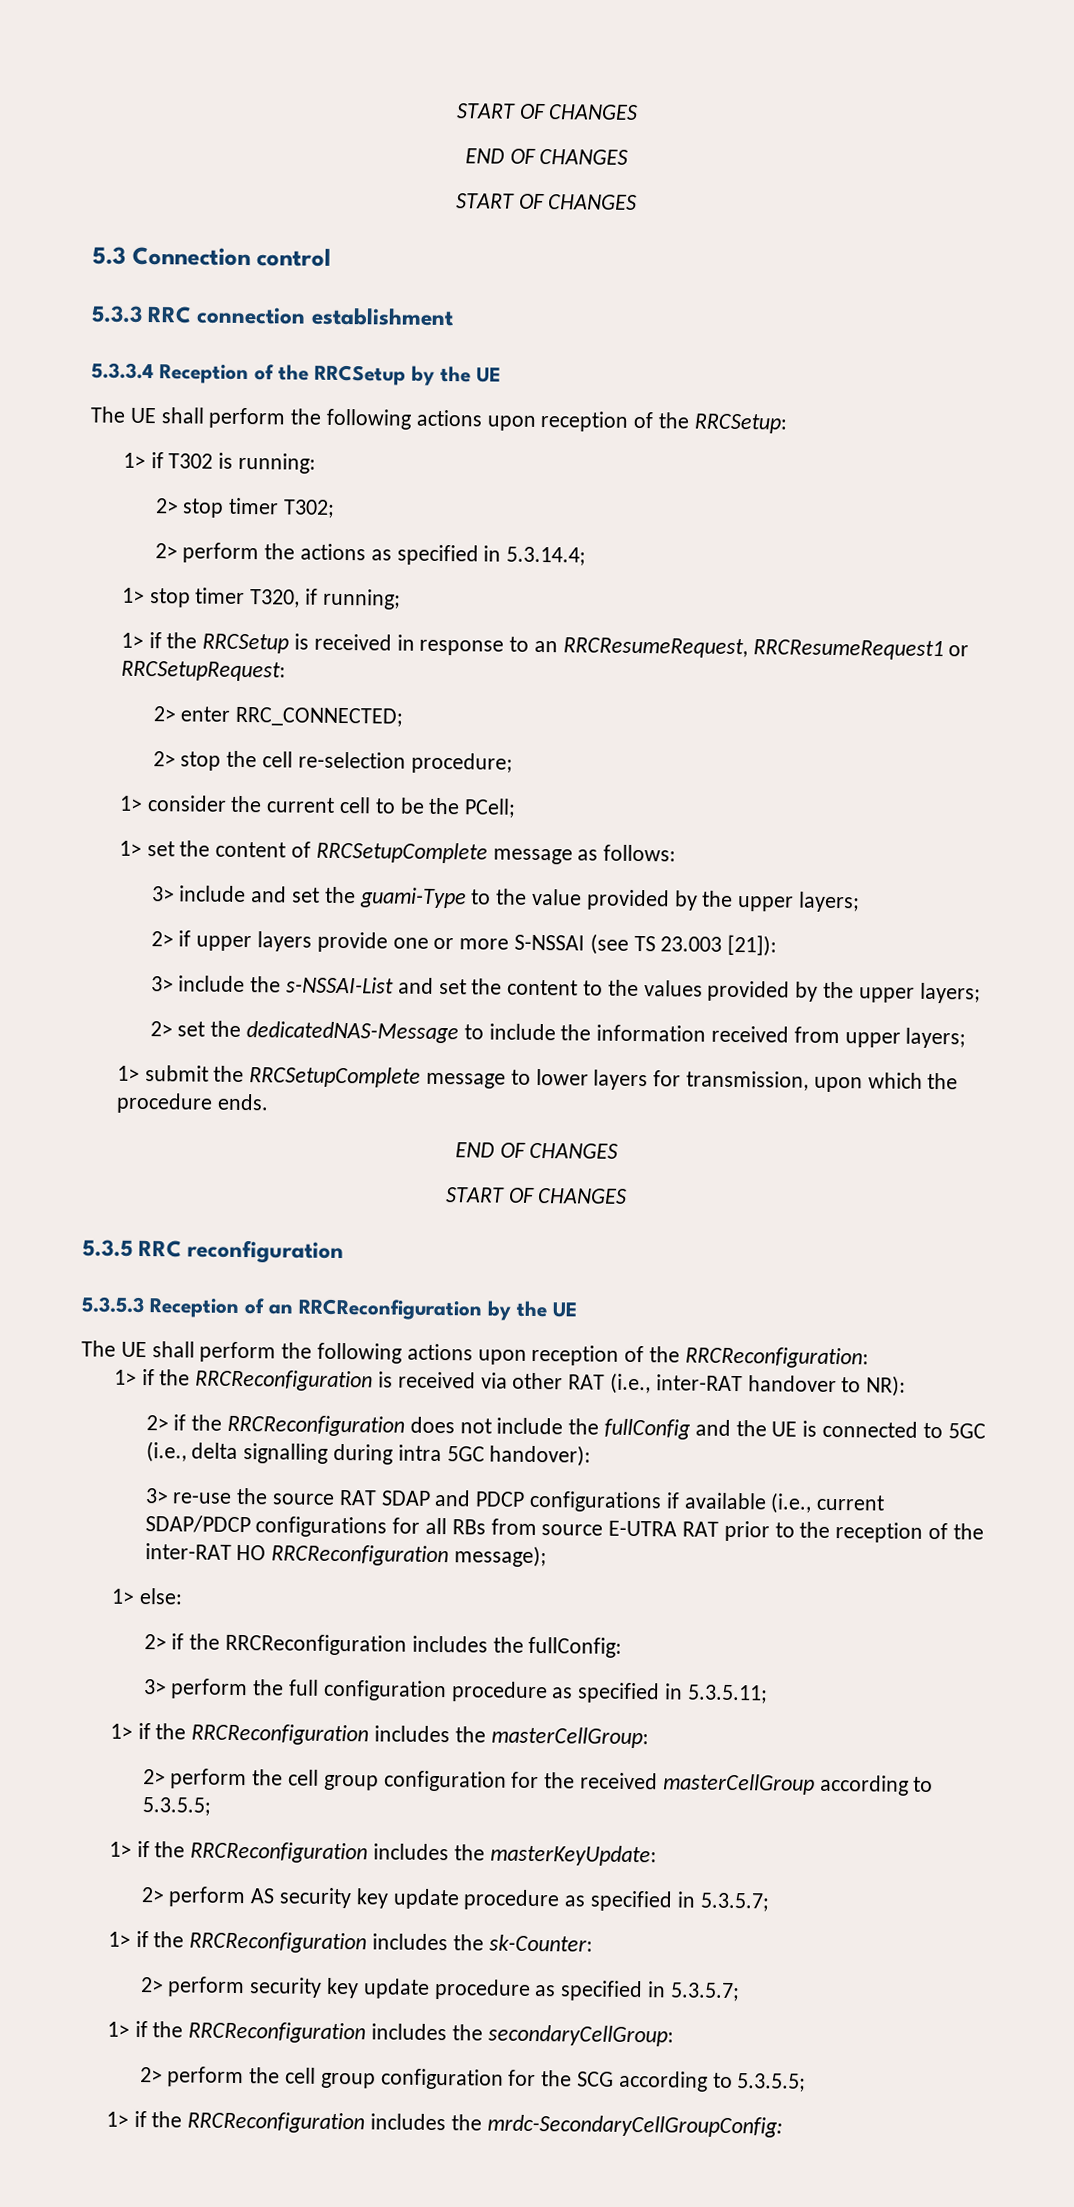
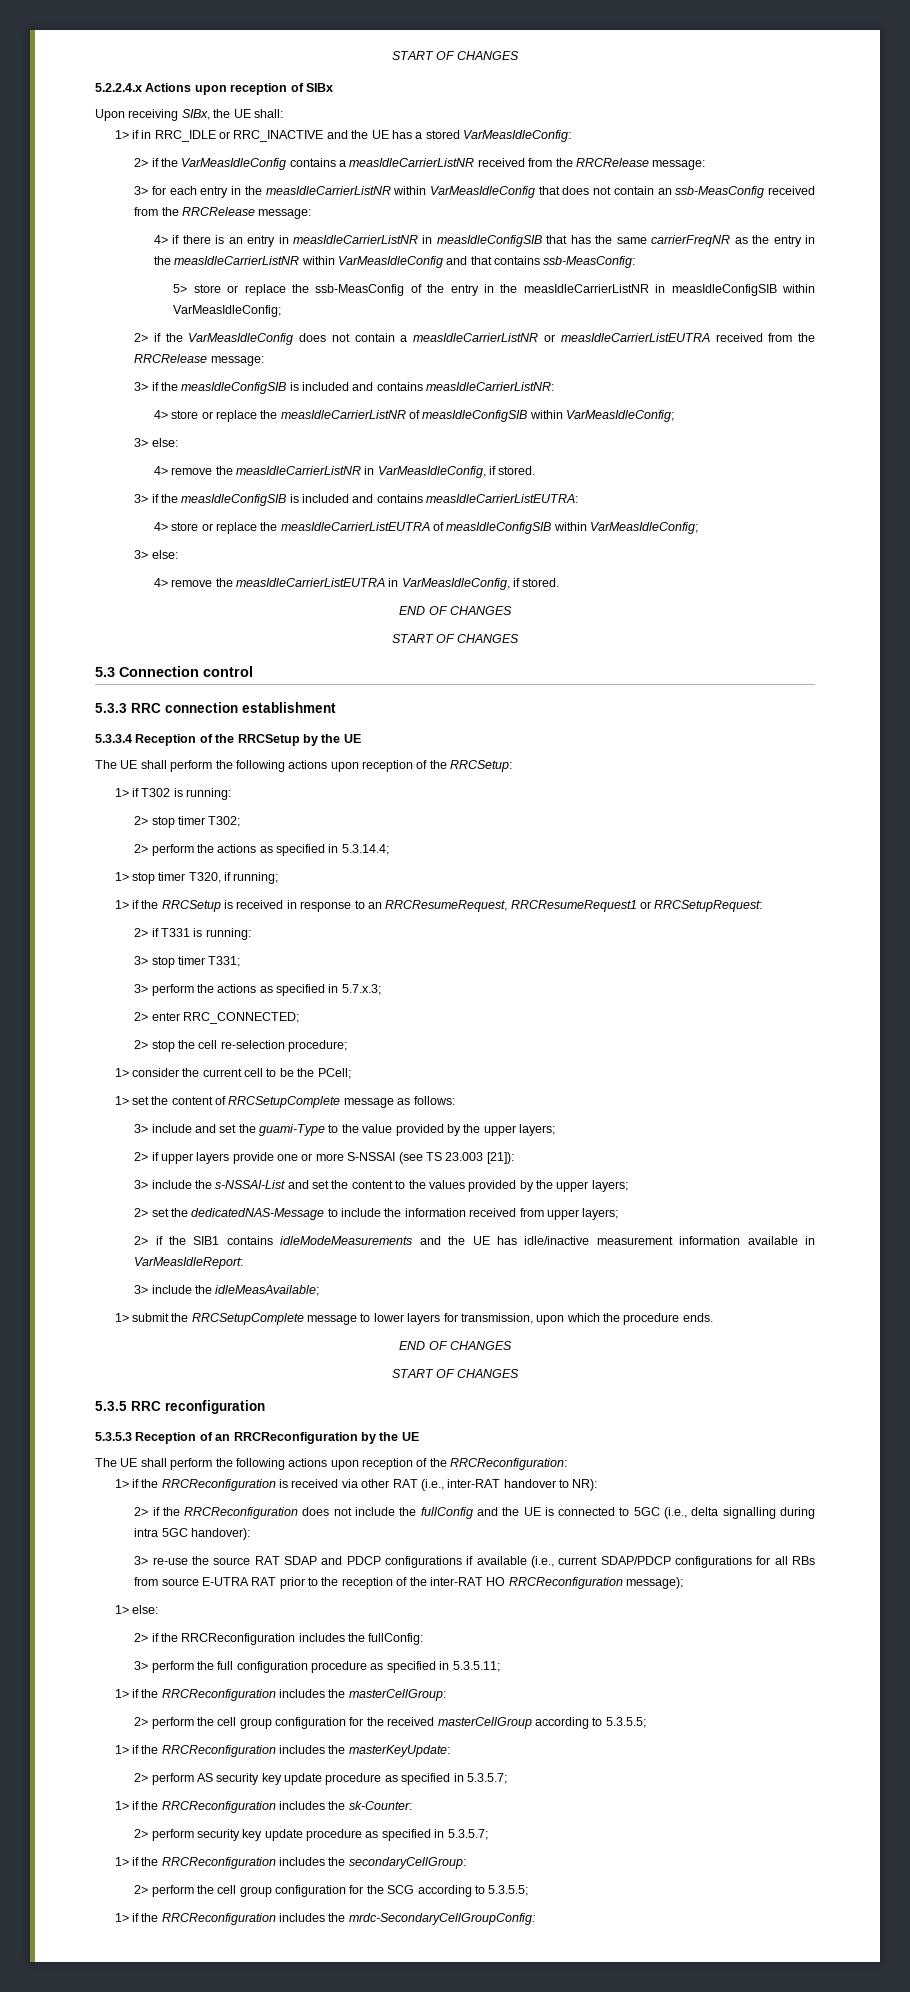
[455,103,639,120] START OF CHANGES -> [391,51,520,60] [95,83,333,95] [95,109,283,121] [114,130,572,142] [134,158,706,170] [134,186,816,198] [134,207,312,219] [153,235,816,247] [153,256,636,268] [173,284,815,296] [173,305,282,317] [134,333,815,345] [134,354,264,366] [134,382,555,394] [153,410,675,422] [134,438,178,447] [153,466,536,478] [134,494,579,506] [153,522,699,534] [134,550,178,559] [153,578,560,590] START OF CHANGES // 5.2.2.4.x Actions upon reception of SIBx // Upon receiving SIBx, the UE shall: // 1> if in RRC_IDLE or RRC_INACTIVE and the UE has a stored VarMeasIdleConfig: // 2> if the VarMeasIdleConfig contains a measIdleCarrierListNR received from the RRCRelease message: // 3> for each entry in the measIdleCarrierListNR within VarMeasIdleConfig that does not contain an ssb-MeasConfig received from the RRCRelease message: // 4> if there is an entry in measIdleCarrierListNR in measIdleConfigSIB that has the same carrierFreqNR as the entry in the measIdleCarrierListNR within VarMeasIdleConfig and that contains ssb-MeasConfig: // 5> store or replace the ssb-MeasConfig of the entry in the measIdleCarrierListNR in measIdleConfigSIB within VarMeasIdleConfig; // 2> if the VarMeasIdleConfig does not contain a measIdleCarrierListNR or measIdleCarrierListEUTRA received from the RRCRelease message: // 3> if the measIdleConfigSIB is included and contains measIdleCarrierListNR: // 4> store or replace the measIdleCarrierListNR of measIdleConfigSIB within VarMeasIdleConfig; // 3> else: // 4> remove the measIdleCarrierListNR in VarMeasIdleConfig, if stored. // 3> if the measIdleConfigSIB is included and contains measIdleCarrierListEUTRA: // 4> store or replace the measIdleCarrierListEUTRA of measIdleConfigSIB within VarMeasIdleConfig; // 3> else: // 4> remove the measIdleCarrierListEUTRA in VarMeasIdleConfig, if stored.
(286, 671) none -> [134,928,251,940] [134,956,241,968] [134,984,381,996] // 2> if T331 is running: // 3> stop timer T331; // 3> perform the actions as specified in 5.7.x.3;
(967, 1038) none -> [134,1236,816,1245] [134,1257,244,1269] [134,1285,320,1296] // 2> if the SIB1 contains idleModeMeasurements and the UE has idle/inactive measurement information available in VarMeasIdleReport: // 3> include the idleMeasAvailable;

